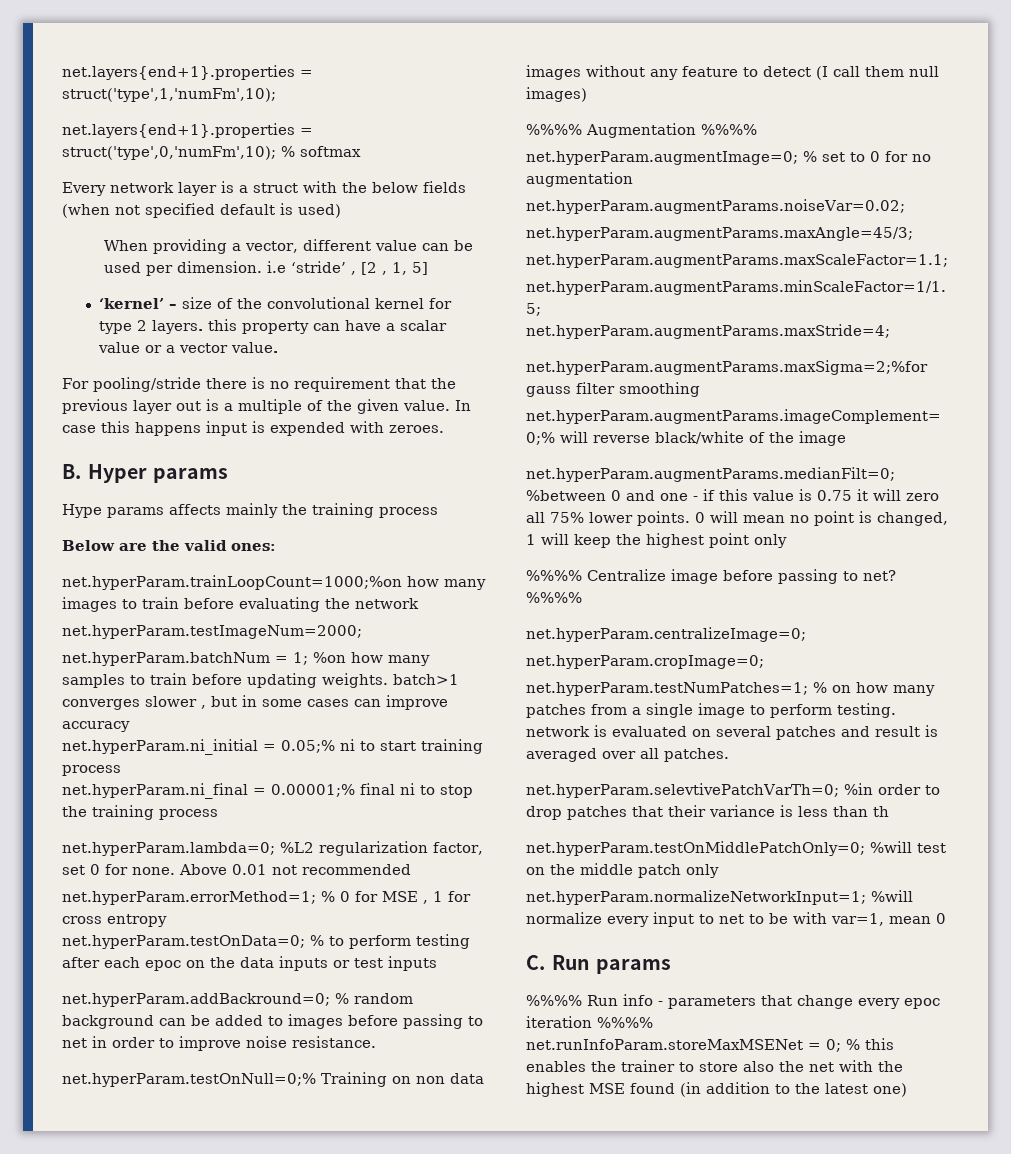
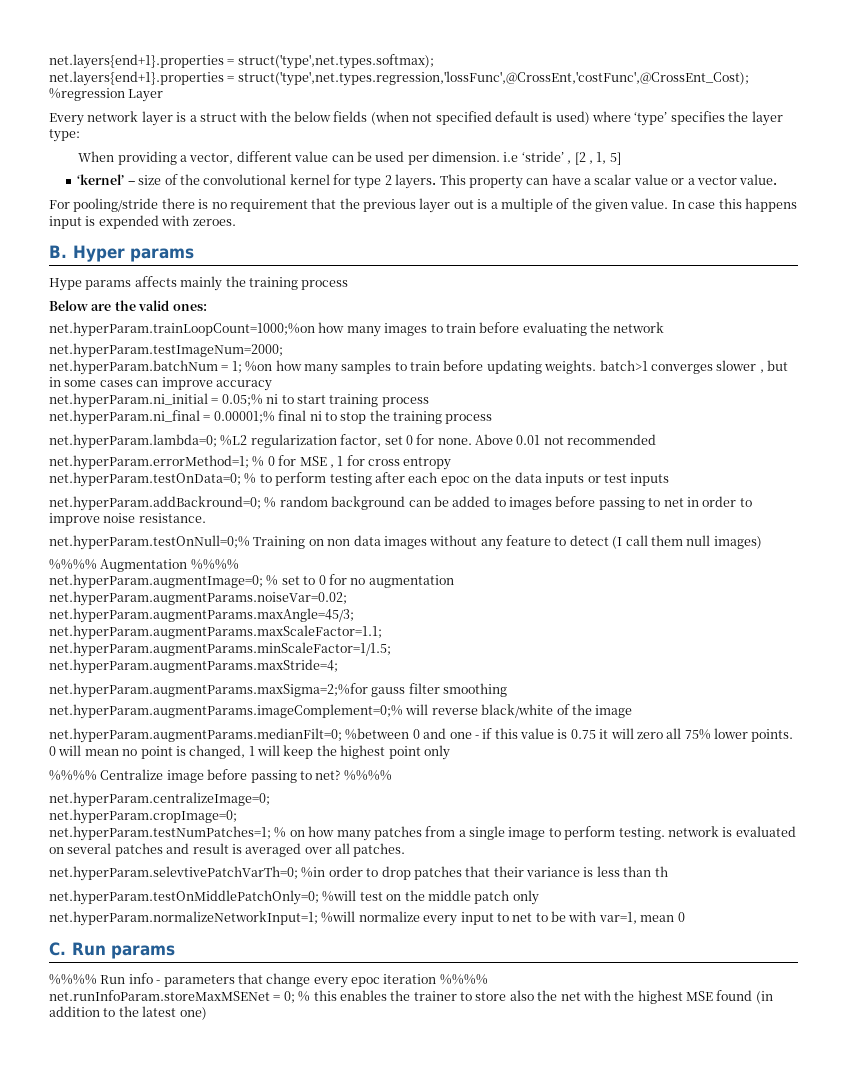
[62,65,313,80] [62,88,276,102] [62,123,313,138] [62,146,361,160] net.layers{end+1}.properties = struct('type',1,'numFm',10); // net.layers{end+1}.properties = struct('type',0,'numFm',10); % softmax -> [49,54,434,69] [49,71,749,86] [49,88,164,102] net.layers{end+1}.properties = struct('type',net.types.softmax); // net.layers{end+1}.properties = struct('type',net.types.regression,'lossFunc',@CrossEnt,'costFunc',@CrossEnt_Cost); %regression Layer
(341, 211) none -> [592,111,783,126] [49,129,80,142] where ‘type’ specifies the layer type:
[207,319,237,331] this -> [439,174,466,185] This

